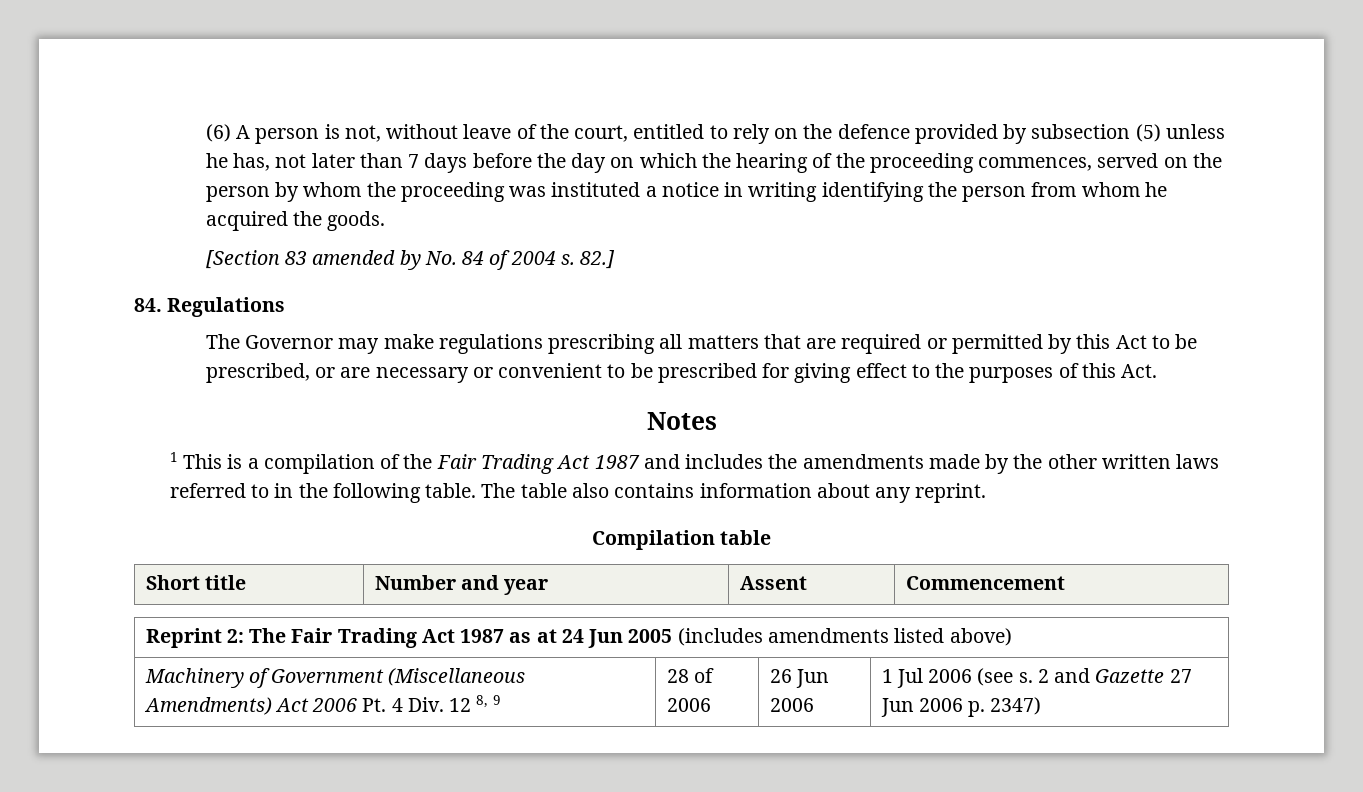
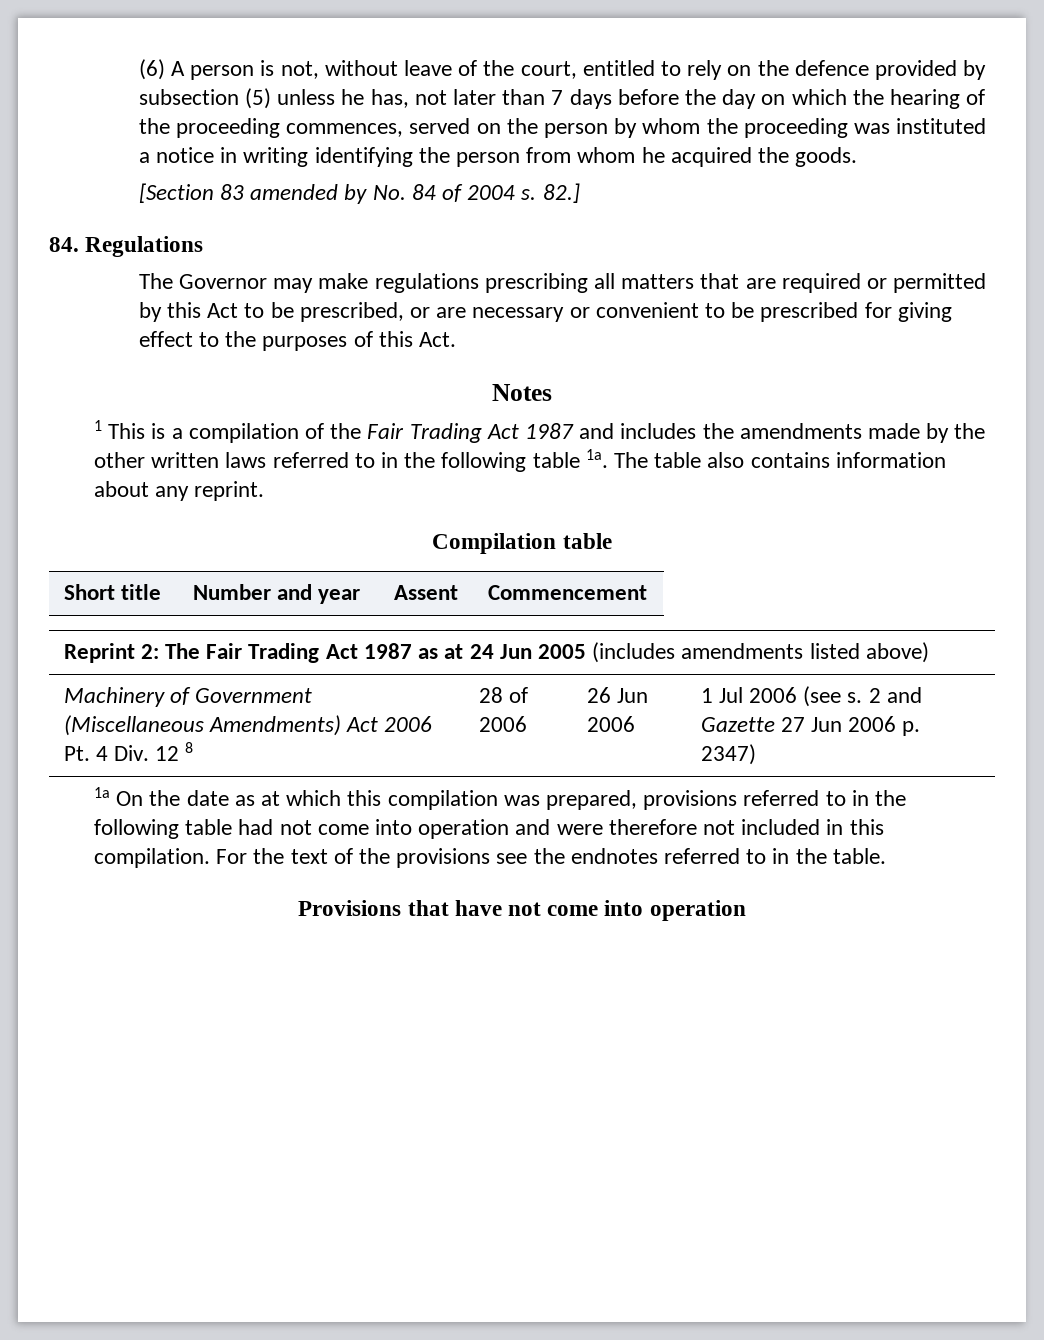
[425,483,477,498] table. -> [532,449,608,468] table 1a.
[476,695,501,708] 8, 9 -> [185,742,194,753] 8
(1042, 706) none -> [93,787,907,810] [93,819,884,839] [93,848,886,868] [298,900,746,921] // 1a On the date as at which this compilation was prepared, provisions referred to in the following table had not come into operation and were therefore not included in this compilation. For the text of the provisions see the endnotes referred to in the table. // Provisions that have not come into operation

